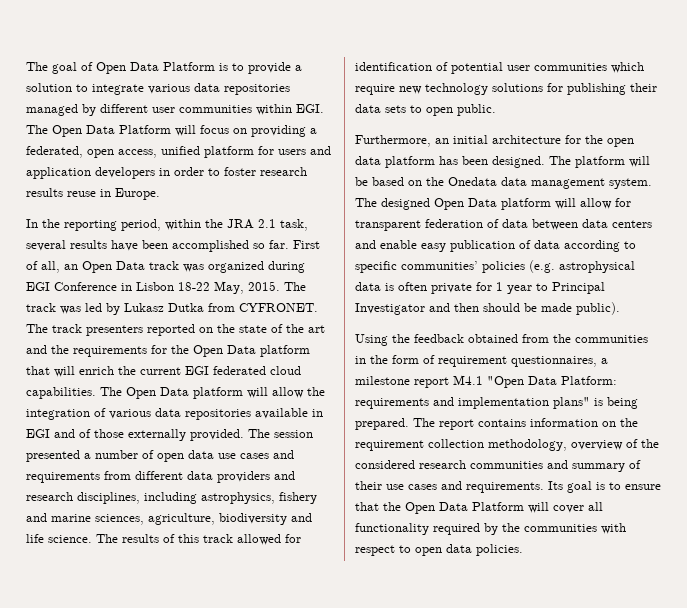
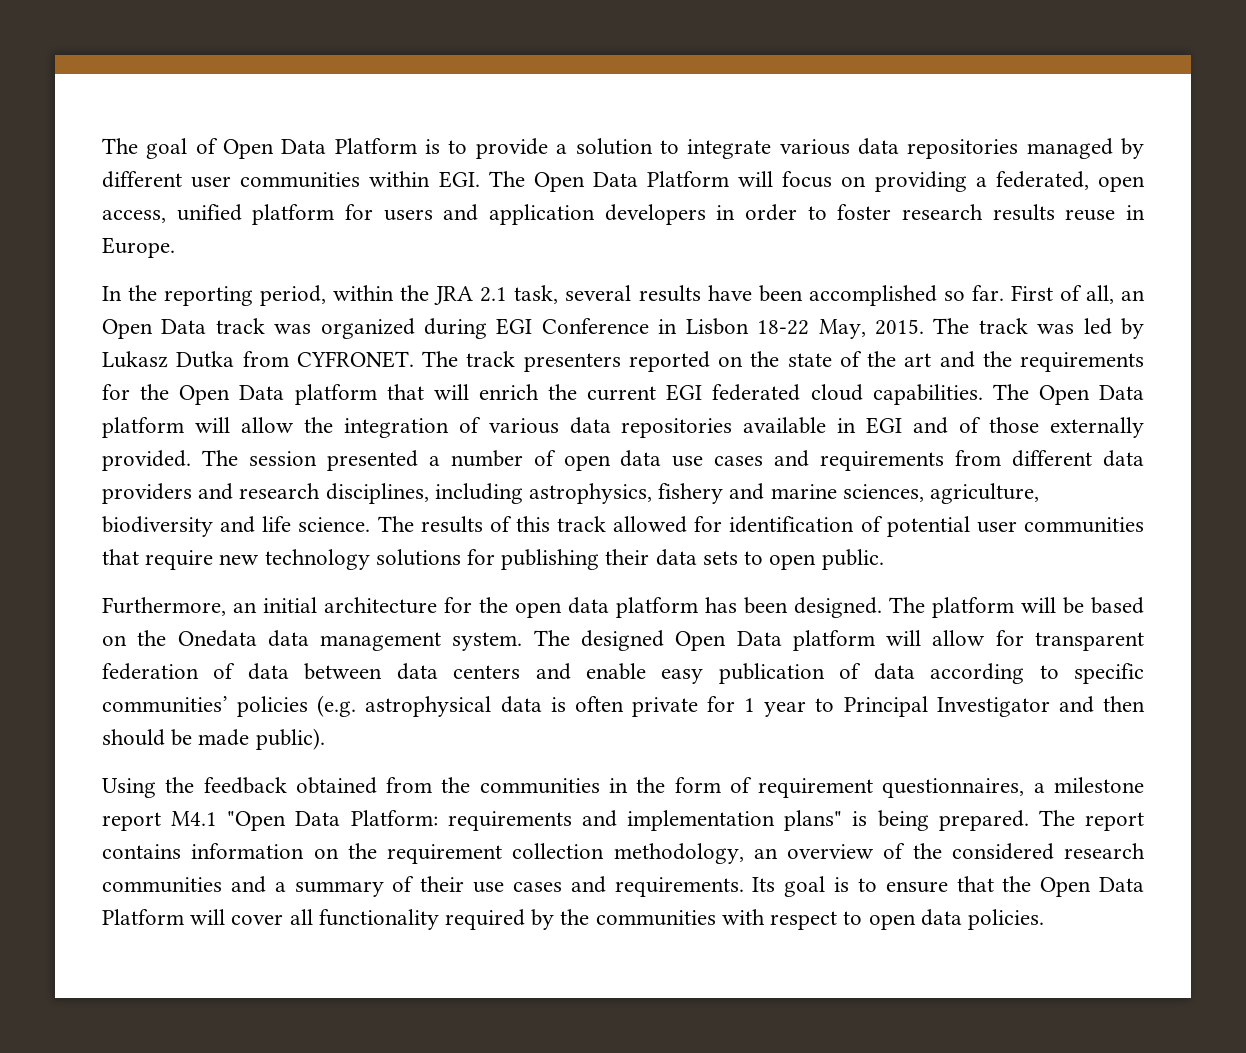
[611,62,644,73] which -> [102,549,139,565] that
(567, 445) none -> [753,848,778,859] an
(568, 464) none -> [274,882,286,892] a

